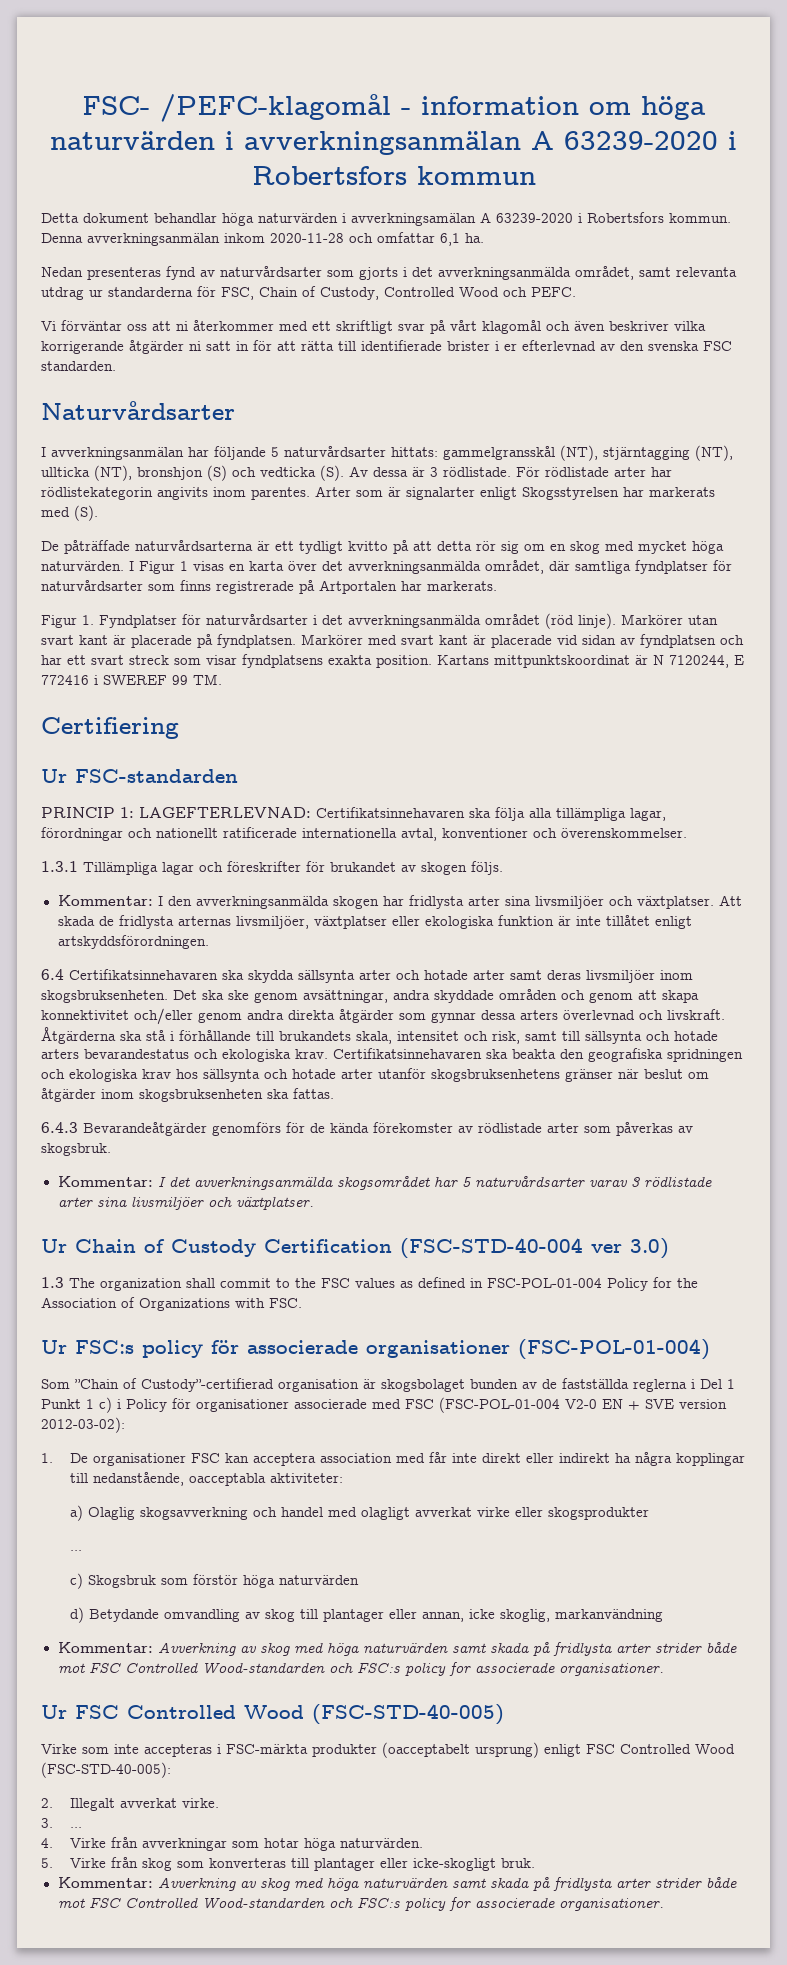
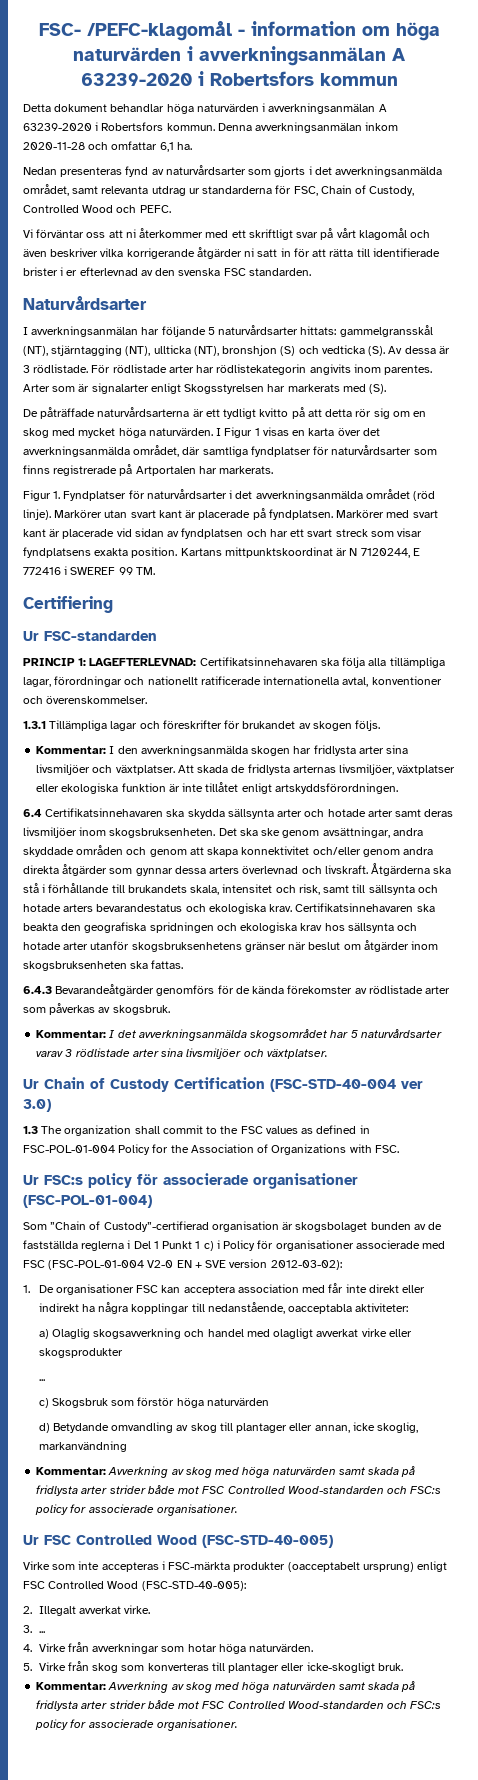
[351,213,476,226] avverkningsamälan -> [268,103,376,114] avverkningsanmälan

